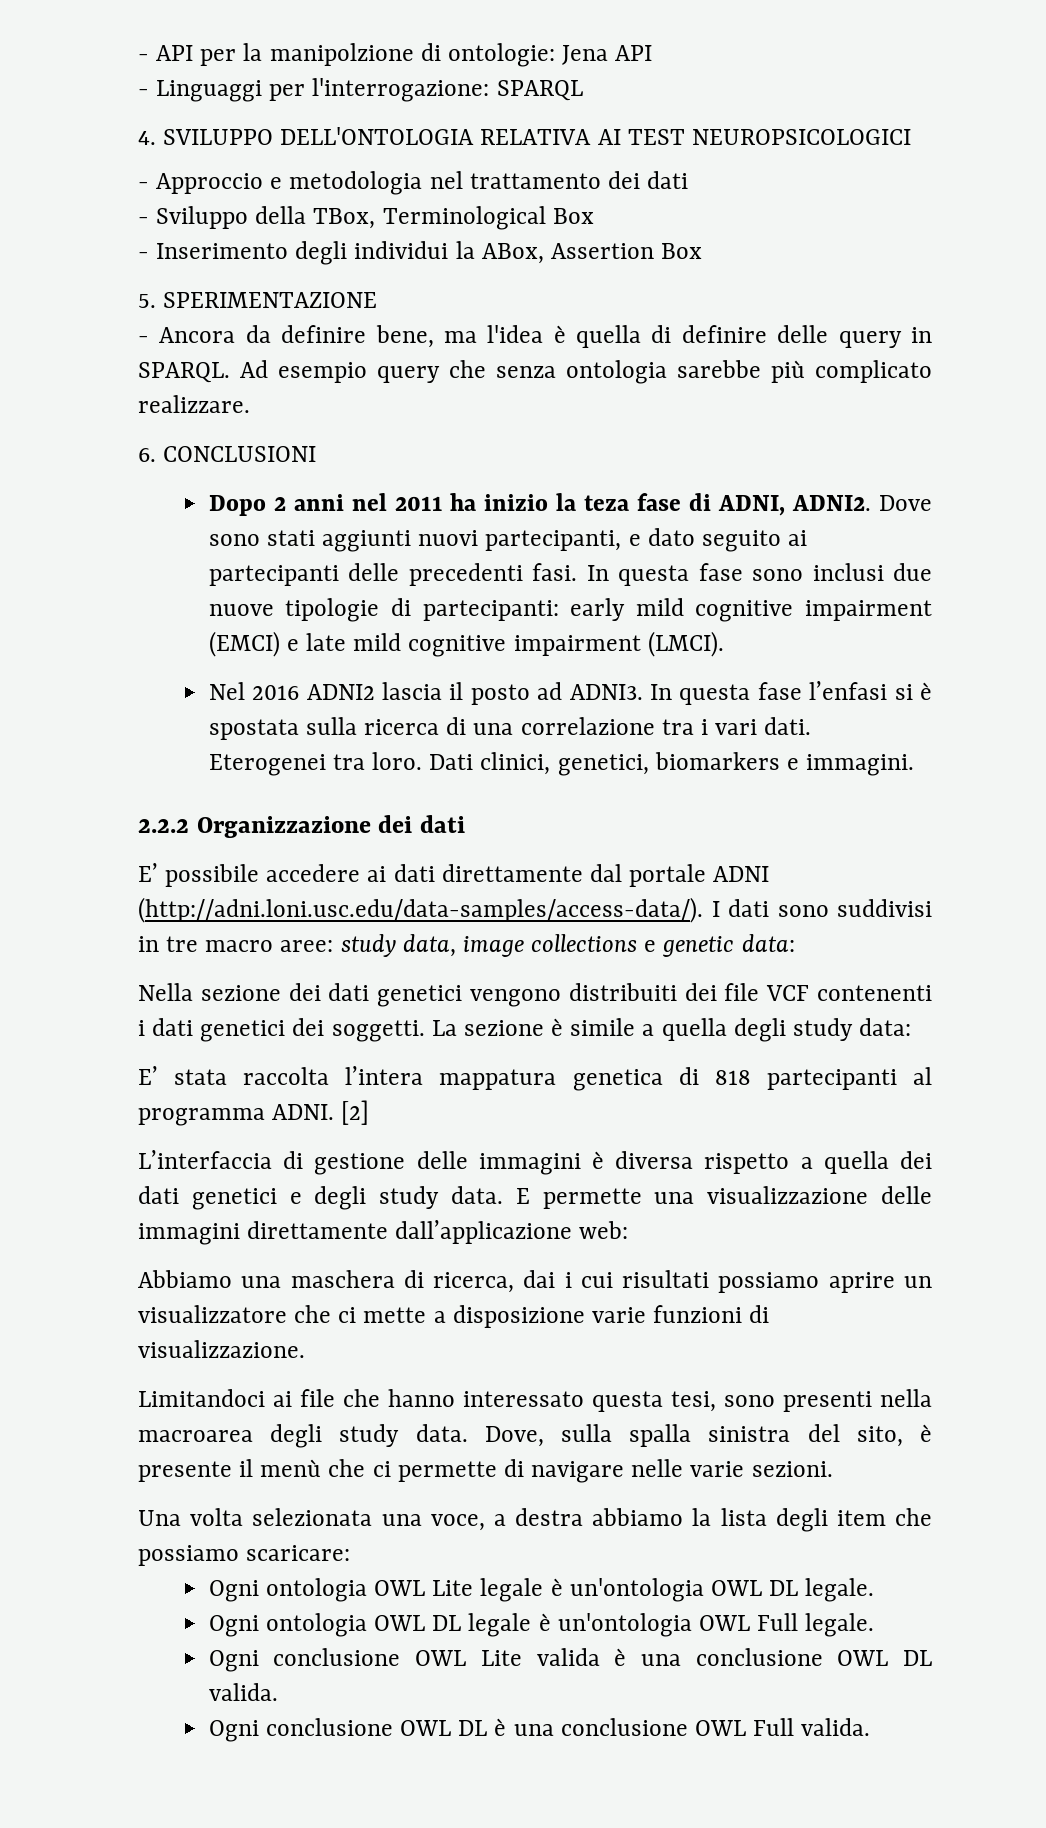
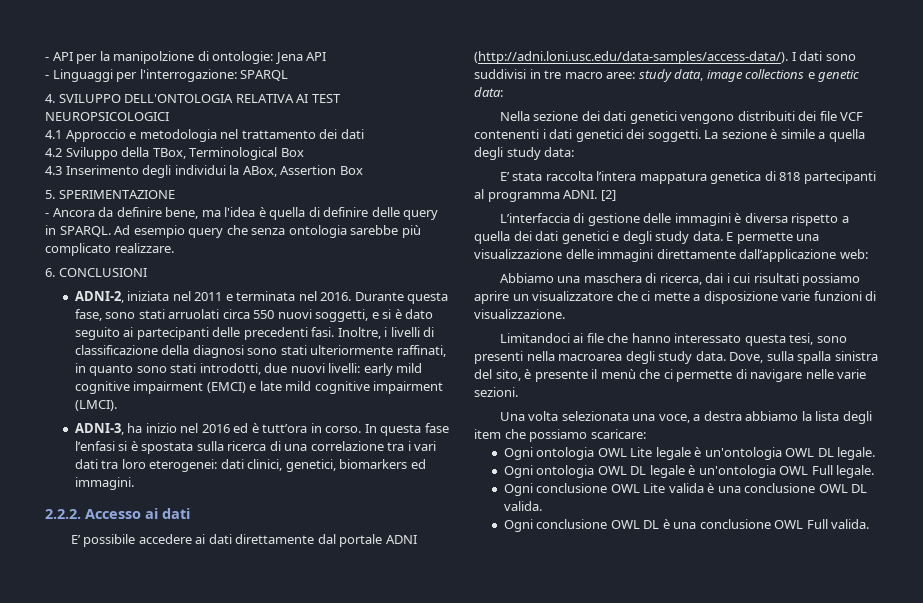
[138,182,149,189] - -> [45,130,62,139] 4.1
[138,217,149,224] - -> [45,148,62,157] 4.2
[138,252,149,259] - -> [45,166,62,175] 4.3
[208,493,932,516] [208,530,641,552] Dopo 2 anni nel 2011 ha inizio la teza fase di ADNI, ADNI2. Dove sono stati aggiunti nuovi partecipanti, e -> [74,291,449,304] [74,309,402,322] ADNI-2, iniziata nel 2011 e terminata nel 2016. Durante questa fase, sono stati arruolati circa 550 nuovi soggetti, e si è
[586,563,933,586] [208,598,559,622] In questa fase sono inclusi due nuove tipologie di partecipanti: -> [337,327,435,339] [74,345,446,358] [74,363,361,376] Inoltre, i livelli di classificazione della diagnosi sono stati ulteriormente raffinati, in quanto sono stati introdotti, due nuovi livelli:
[208,682,643,705] Nel 2016 ADNI2 lascia il posto ad ADNI3. -> [74,423,362,435] ADNI-3, ha inizio nel 2016 ed è tutt’ora in corso.
[764,717,812,735] [208,752,474,776] dati. Eterogenei tra loro. Dati -> [74,459,244,472] dati tra loro eterogenei: dati
[786,758,799,770] e -> [410,459,426,469] ed
[138,815,413,838] 2.2.2 Organizzazione dei -> [45,508,158,519] 2.2.2. Accesso ai

